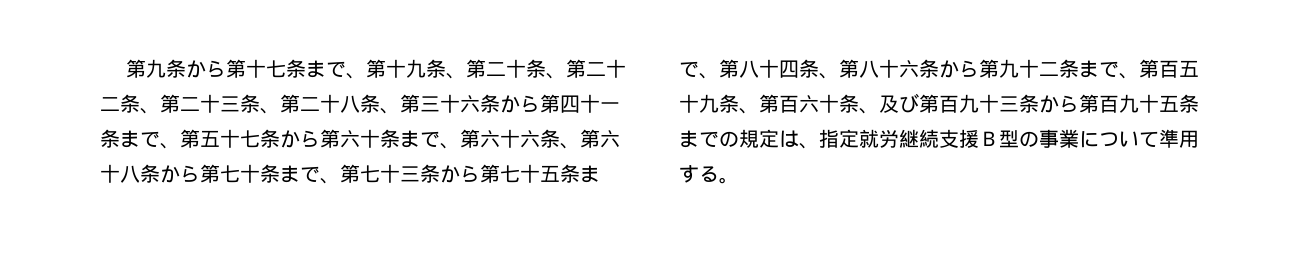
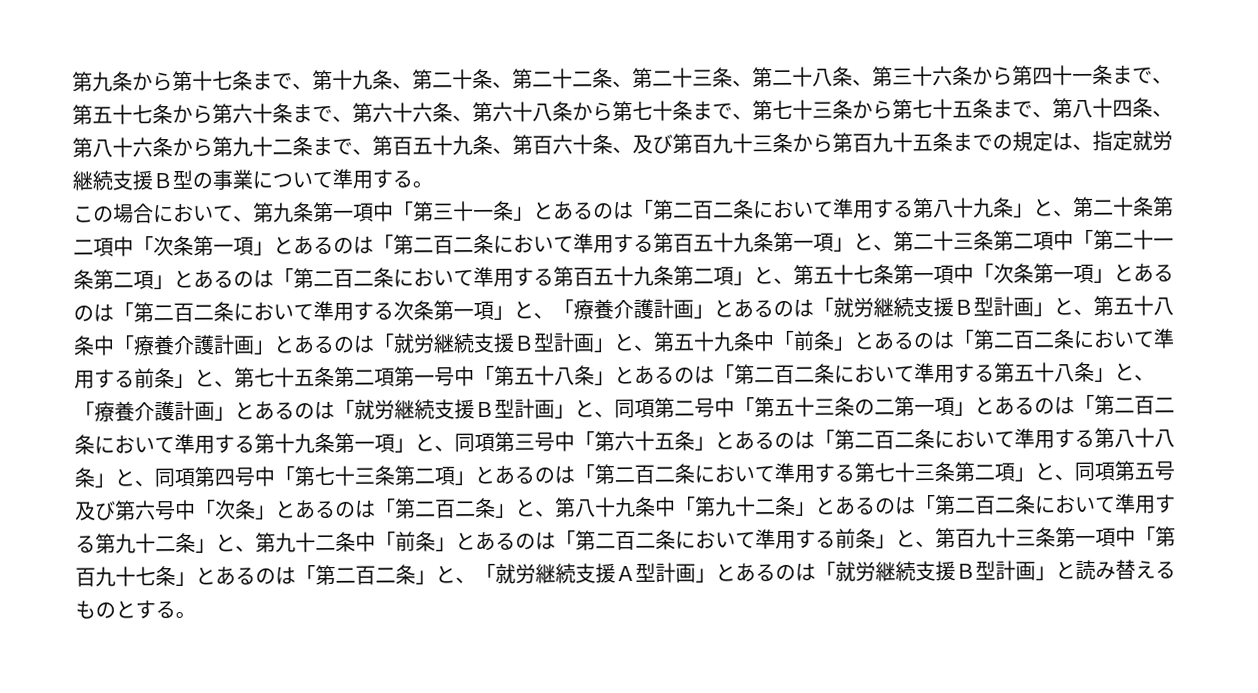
(739, 180) none -> [73,196,1174,224] [73,229,1174,257] [73,263,1174,290] [73,295,1174,323] [73,328,1175,356] [74,361,1155,389] [74,394,1175,422] [74,427,1175,455] [74,460,1175,488] [75,493,1176,521] [75,526,1176,554] [75,559,1176,587] [75,600,196,620] // この場合において、第九条第一項中「第三十一条」とあるのは「第二百二条において準用する第八十九条」と、第二十条第二項中「次条第一項」とあるのは「第二百二条において準用する第百五十九条第一項」と、第二十三条第二項中「第二十一条第二項」とあるのは「第二百二条において準用する第百五十九条第二項」と、第五十七条第一項中「次条第一項」とあるのは「第二百二条において準用する次条第一項」と、「療養介護計画」とあるのは「就労継続支援Ｂ型計画」と、第五十八条中「療養介護計画」とあるのは「就労継続支援Ｂ型計画」と、第五十九条中「前条」とあるのは「第二百二条において準用する前条」と、第七十五条第二項第一号中「第五十八条」とあるのは「第二百二条において準用する第五十八条」と、「療養介護計画」とあるのは「就労継続支援Ｂ型計画」と、同項第二号中「第五十三条の二第一項」とあるのは「第二百二条において準用する第十九条第一項」と、同項第三号中「第六十五条」とあるのは「第二百二条において準用する第八十八条」と、同項第四号中「第七十三条第二項」とあるのは「第二百二条において準用する第七十三条第二項」と、同項第五号及び第六号中「次条」とあるのは「第二百二条」と、第八十九条中「第九十二条」とあるのは「第二百二条において準用する第九十二条」と、第九十二条中「前条」とあるのは「第二百二条において準用する前条」と、第百九十三条第一項中「第百九十七条」とあるのは「第二百二条」と、「就労継続支援Ａ型計画」とあるのは「就労継続支援Ｂ型計画」と読み替えるものとする。

